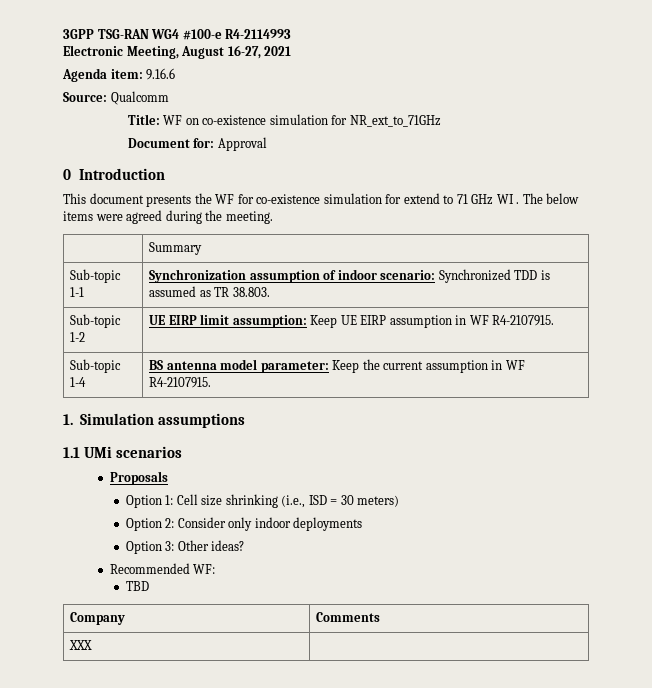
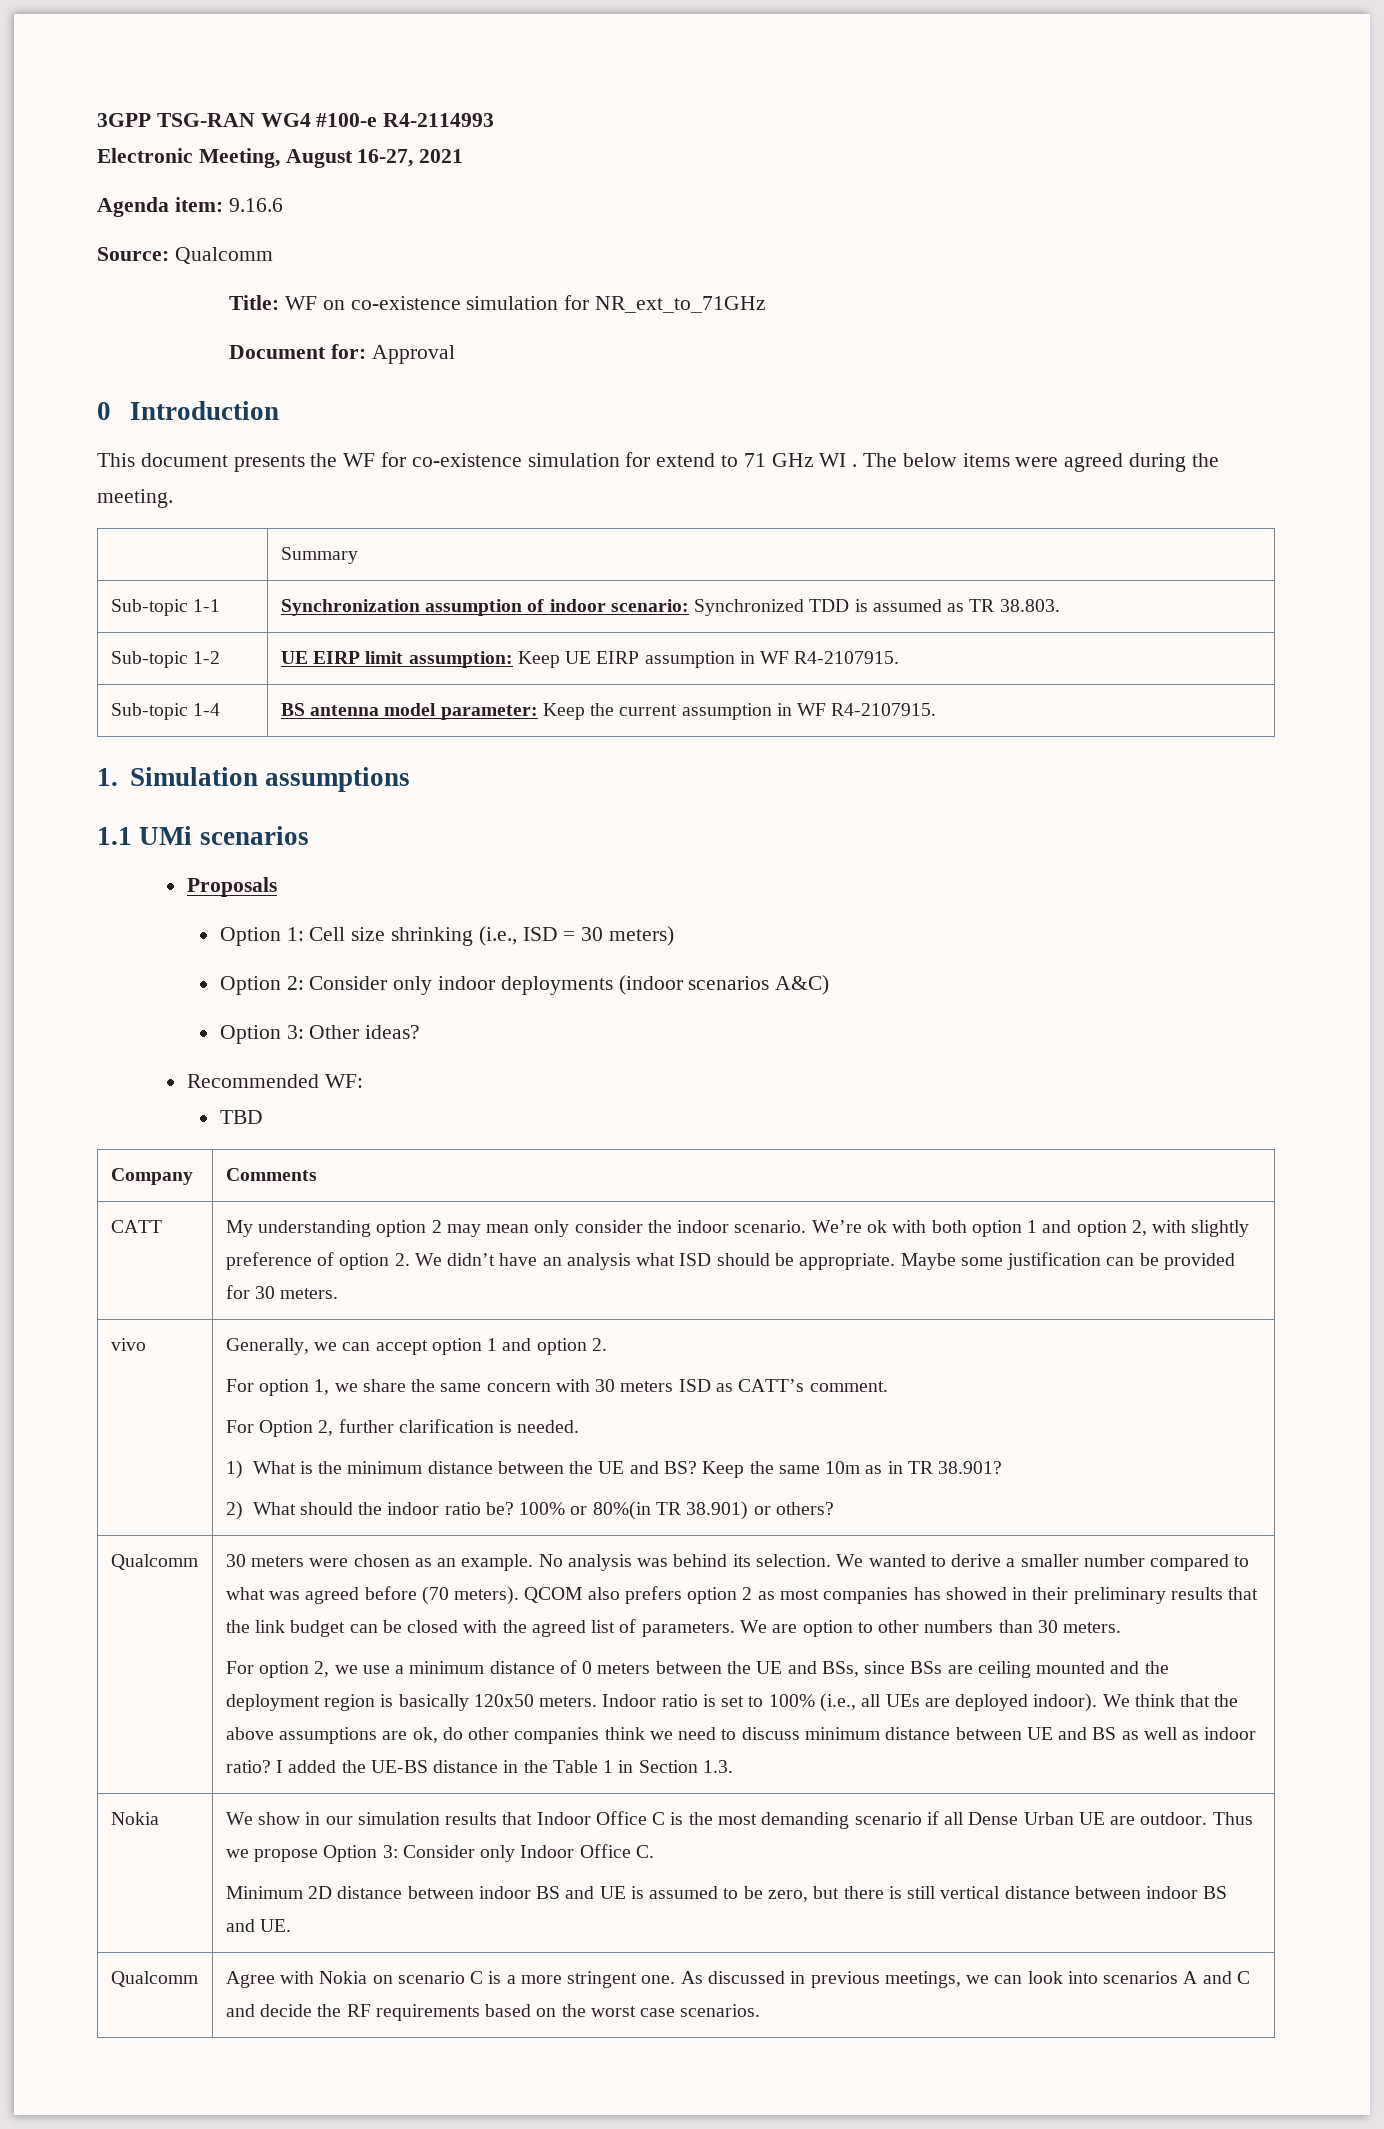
(363, 524) none -> [618,975,830,995] (indoor scenarios A&C)
[69,640,93,650] XXX | -> [110,1220,162,1233] [225,1220,1250,1237] [225,1252,1235,1270] [225,1285,339,1299] [110,1338,146,1351] [225,1338,607,1355] [225,1379,888,1396] [225,1419,580,1437] [225,1460,1003,1479] [225,1501,834,1520] [110,1554,198,1570] [225,1554,1250,1571] [225,1586,1259,1605] [225,1619,1122,1637] [225,1660,1169,1678] [225,1693,1239,1712] [225,1727,1257,1744] [225,1760,734,1773] [110,1812,159,1825] [225,1811,1253,1829] [225,1844,654,1862] [225,1886,1228,1902] [225,1919,292,1932] [110,1971,198,1987] [225,1971,1250,1988] [225,2004,761,2021] CATT | My understanding option 2 may mean only consider the indoor scenario. We’re ok with both option 1 and option 2, with slightly preference of option 2. We didn’t have an analysis what ISD should be appropriate. Maybe some justification can be provided for 30 meters. // vivo | Generally, we can accept option 1 and option 2. // For option 1, we share the same concern with 30 meters ISD as CATT’s comment. // For Option 2, further clarification is needed. // 1) What is the minimum distance between the UE and BS? Keep the same 10m as in TR 38.901? // 2) What should the indoor ratio be? 100% or 80%(in TR 38.901) or others? // Qualcomm | 30 meters were chosen as an example. No analysis was behind its selection. We wanted to derive a smaller number compared to what was agreed before (70 meters). QCOM also prefers option 2 as most companies has showed in their preliminary results that the link budget can be closed with the agreed list of parameters. We are option to other numbers than 30 meters. // For option 2, we use a minimum distance of 0 meters between the UE and BSs, since BSs are ceiling mounted and the deployment region is basically 120x50 meters. Indoor ratio is set to 100% (i.e., all UEs are deployed indoor). We think that the above assumptions are ok, do other companies think we need to discuss minimum distance between UE and BS as well as indoor ratio? I added the UE-BS distance in the Table 1 in Section 1.3. // Nokia | We show in our simulation results that Indoor Office C is the most demanding scenario if all Dense Urban UE are outdoor. Thus we propose Option 3: Consider only Indoor Office C. // Minimum 2D distance between indoor BS and UE is assumed to be zero, but there is still vertical distance between indoor BS and UE. // Qualcomm | Agree with Nokia on scenario C is a more stringent one. As discussed in previous meetings, we can look into scenarios A and C and decide the RF requirements based on the worst case scenarios.

